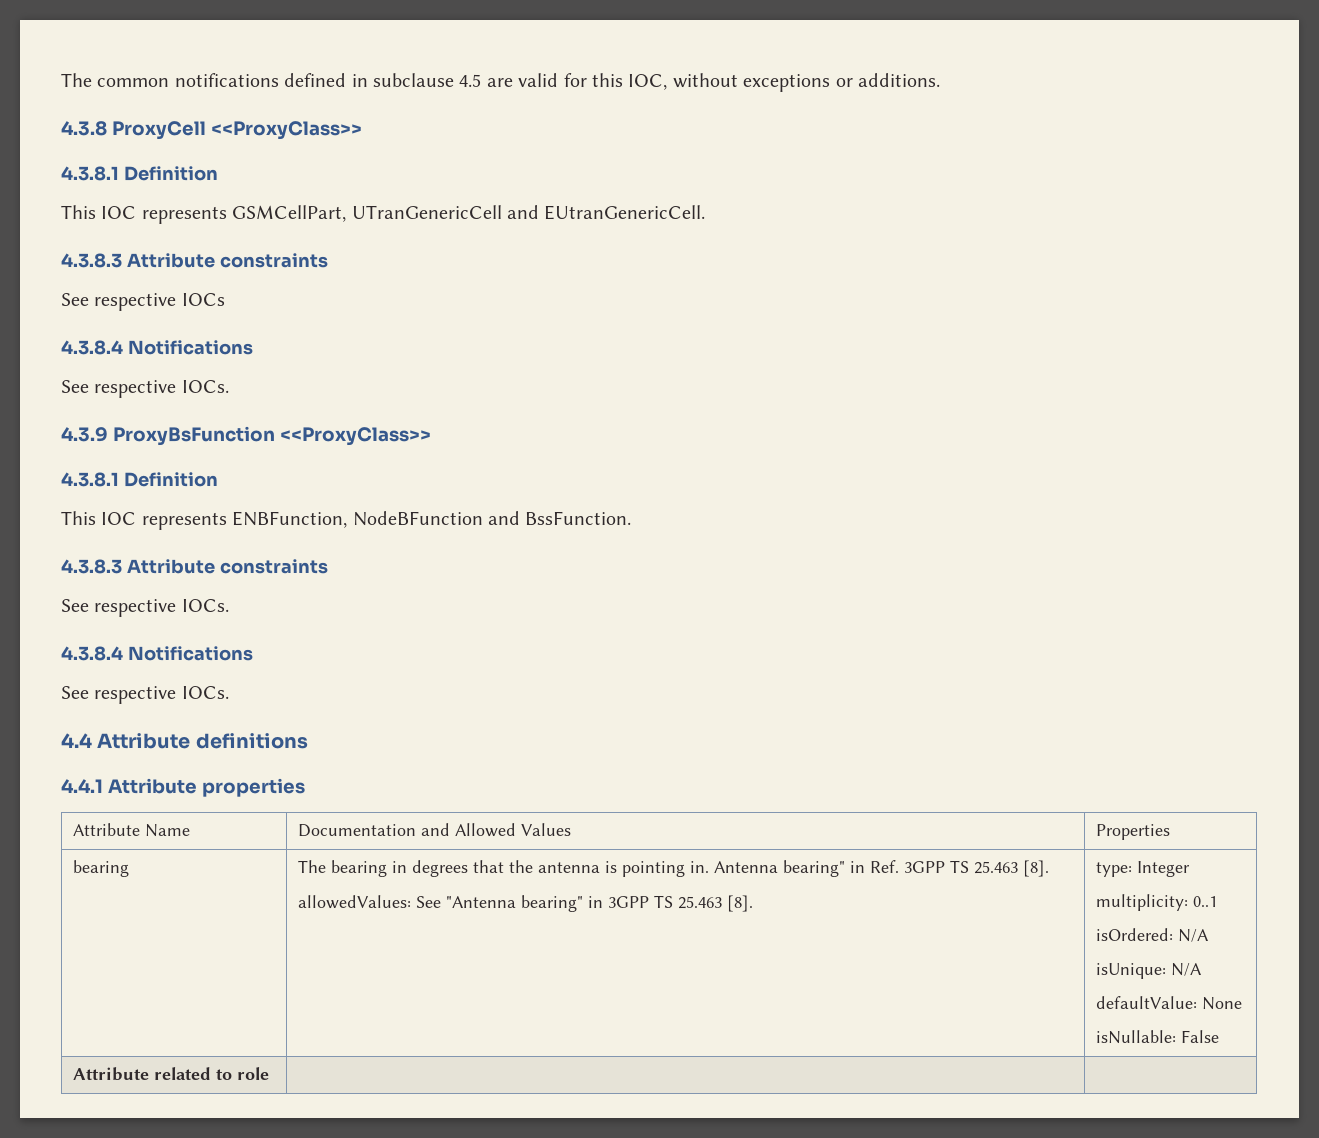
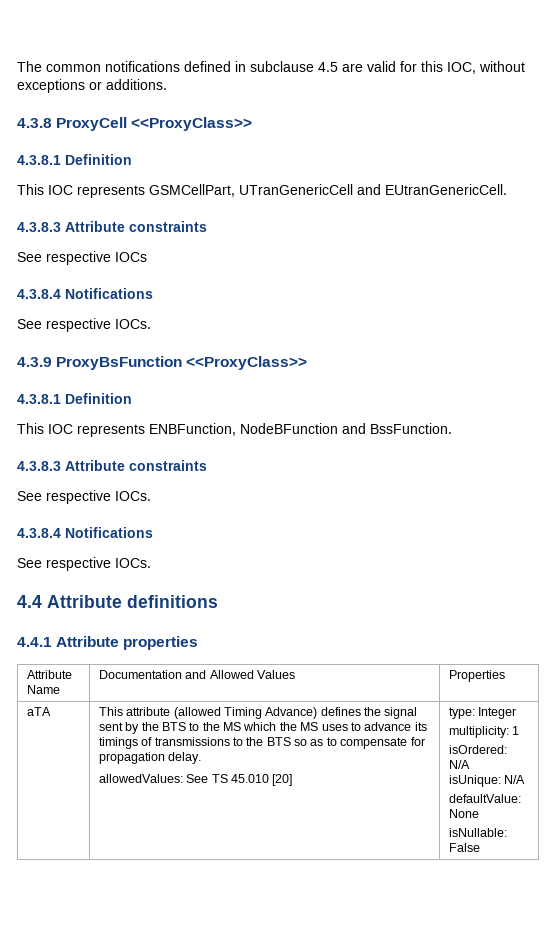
[73,860,130,877] [298,860,1050,877] [298,895,754,912] bearing | The bearing in degrees that the antenna is pointing in. Antenna bearing" in Ref. 3GPP TS 25.463 [8]. // allowedValues: See "Antenna bearing" in 3GPP TS 25.463 [8]. -> [26,707,51,716] [98,707,418,719] [98,722,427,734] [98,737,425,749] [98,752,202,764] [98,774,293,786] aTA | This attribute (allowed Timing Advance) defines the signal sent by the BTS to the MS which the MS uses to advance its timings of transmissions to the BTS so as to compensate for propagation delay. // allowedValues: See TS 45.010 [20]
[1193,896,1218,907] 0..1 -> [512,726,520,735] 1
[73,1067,270,1081] // Attribute related to role | | -> (480, 847) none

